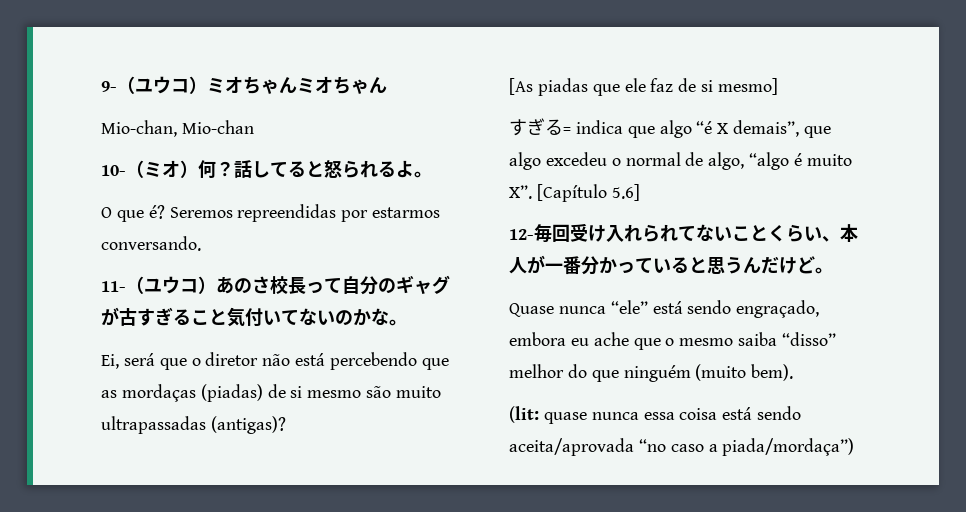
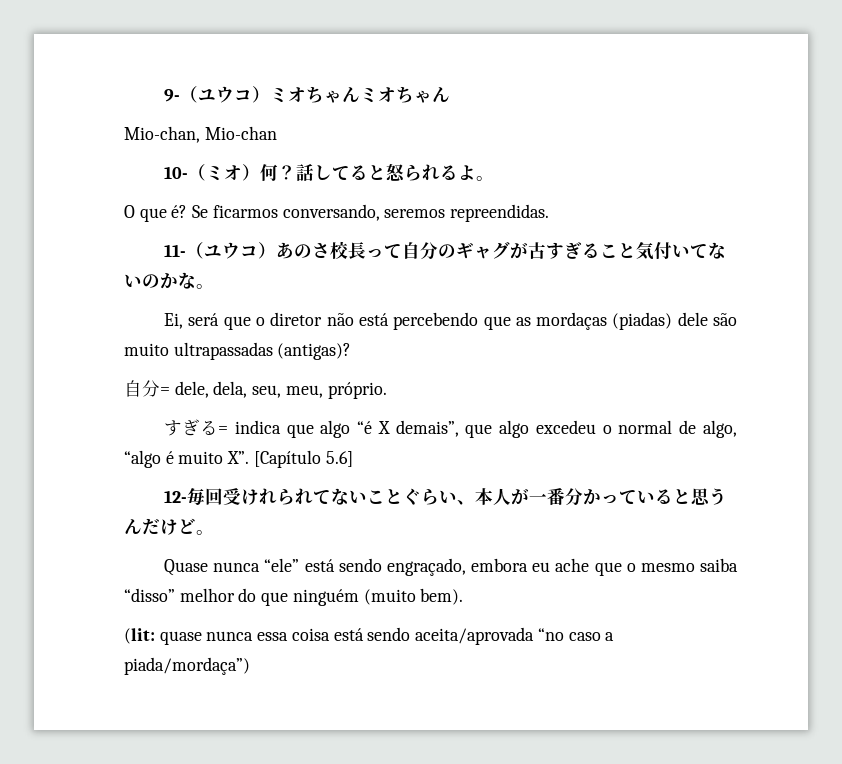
[169,204,441,222] [101,236,201,251] Seremos repreendidas por estarmos conversando. -> [192,204,550,222] Se ficarmos conversando, seremos repreendidas.
[267,384,362,398] de si mesmo -> [677,312,708,326] dele
[509,78,779,96] [As piadas que ele faz de si mesmo] -> [124,380,387,399] 自分= dele, dela, seu, meu, próprio.
[606,225,624,242] 入 -> (260, 497) none
[768,225,786,242] く -> [403,488,422,505] ぐ

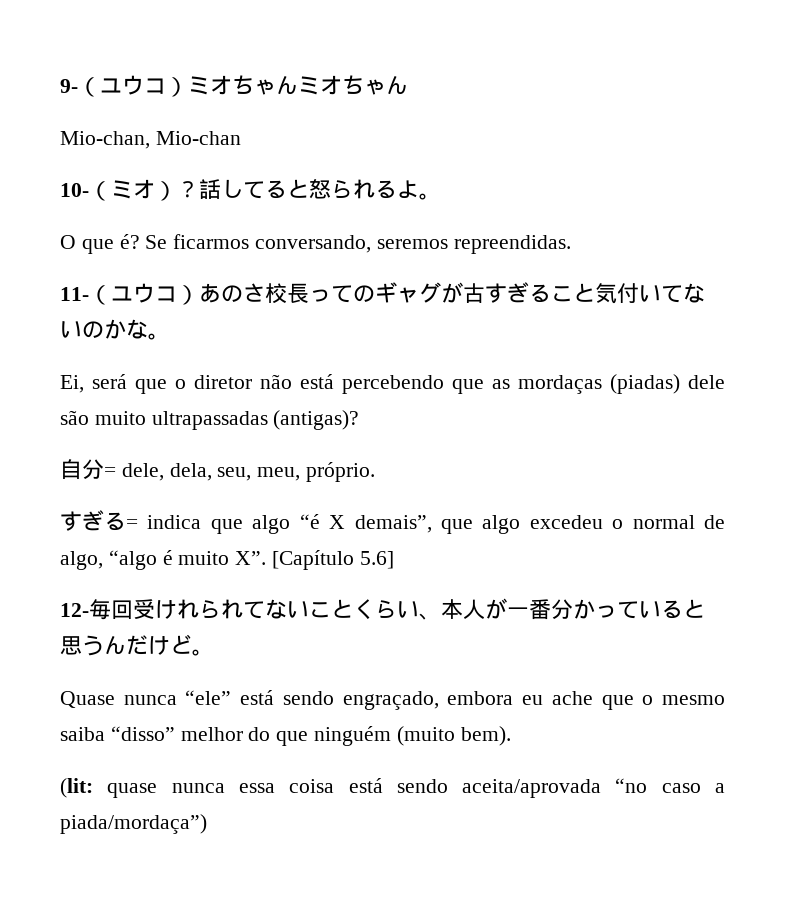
[260,164,279,181] 何 -> (177, 191) none
[402,242,439,260] 自分 -> (353, 294) none
[403,488,422,505] ぐ -> [353,599,375,620] く

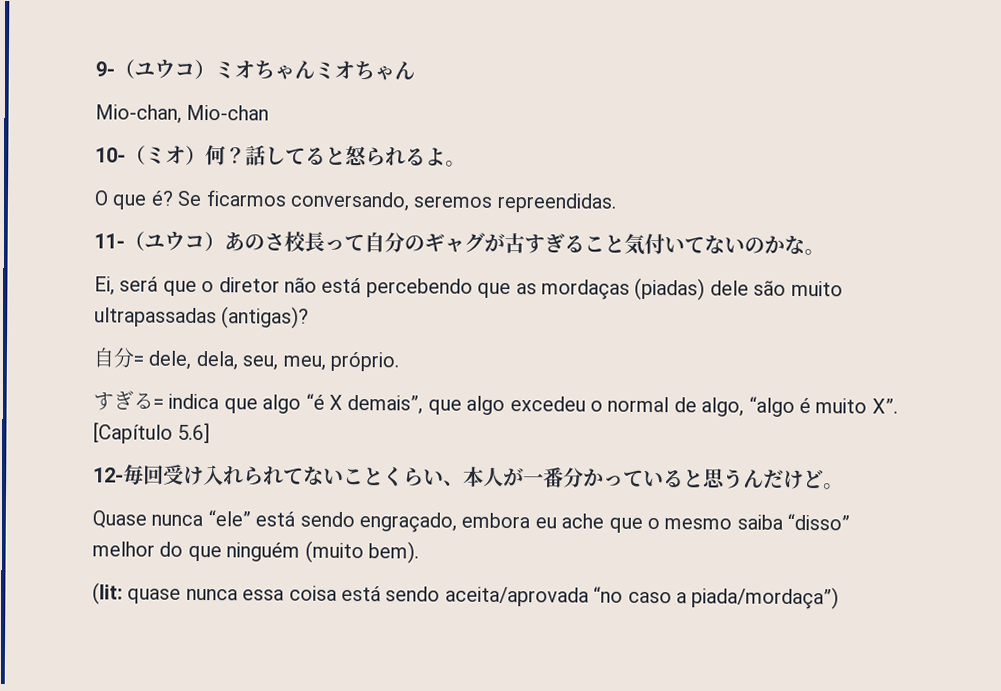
(177, 191) none -> [205,145,226,166] 何
(353, 294) none -> [364,232,405,253] 自分
(177, 609) none -> [203,465,224,486] 入

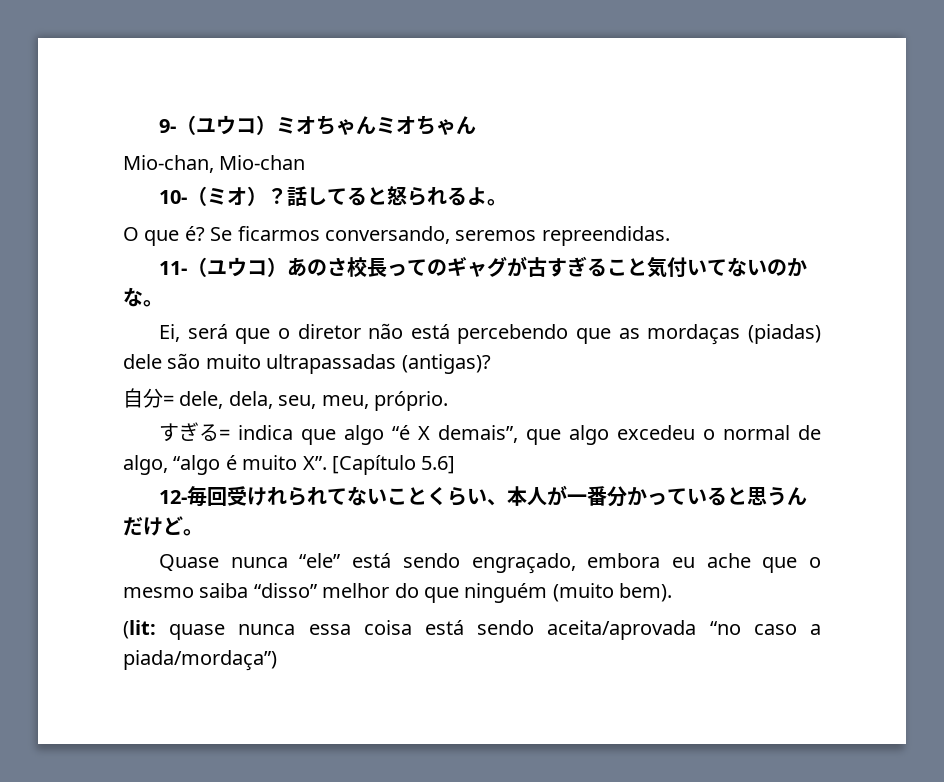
[205,145,226,166] 何 -> (268, 196) none
[364,232,405,253] 自分 -> (428, 267) none
[203,465,224,486] 入 -> (268, 496) none

